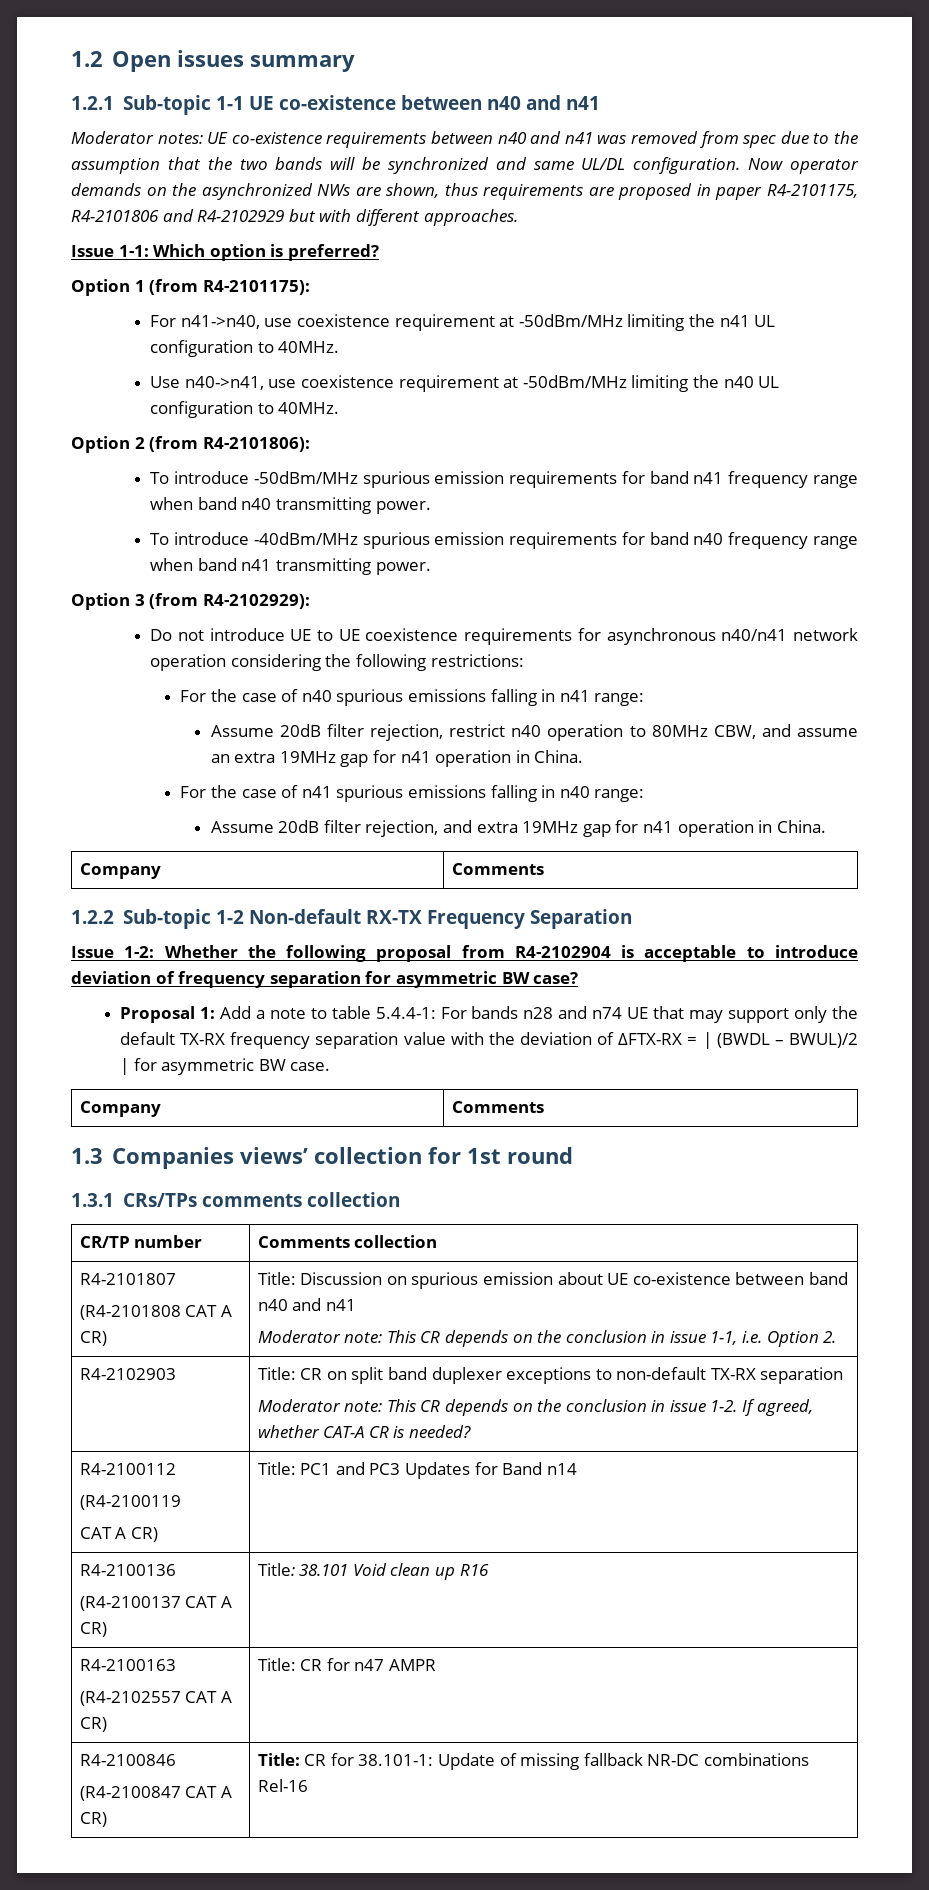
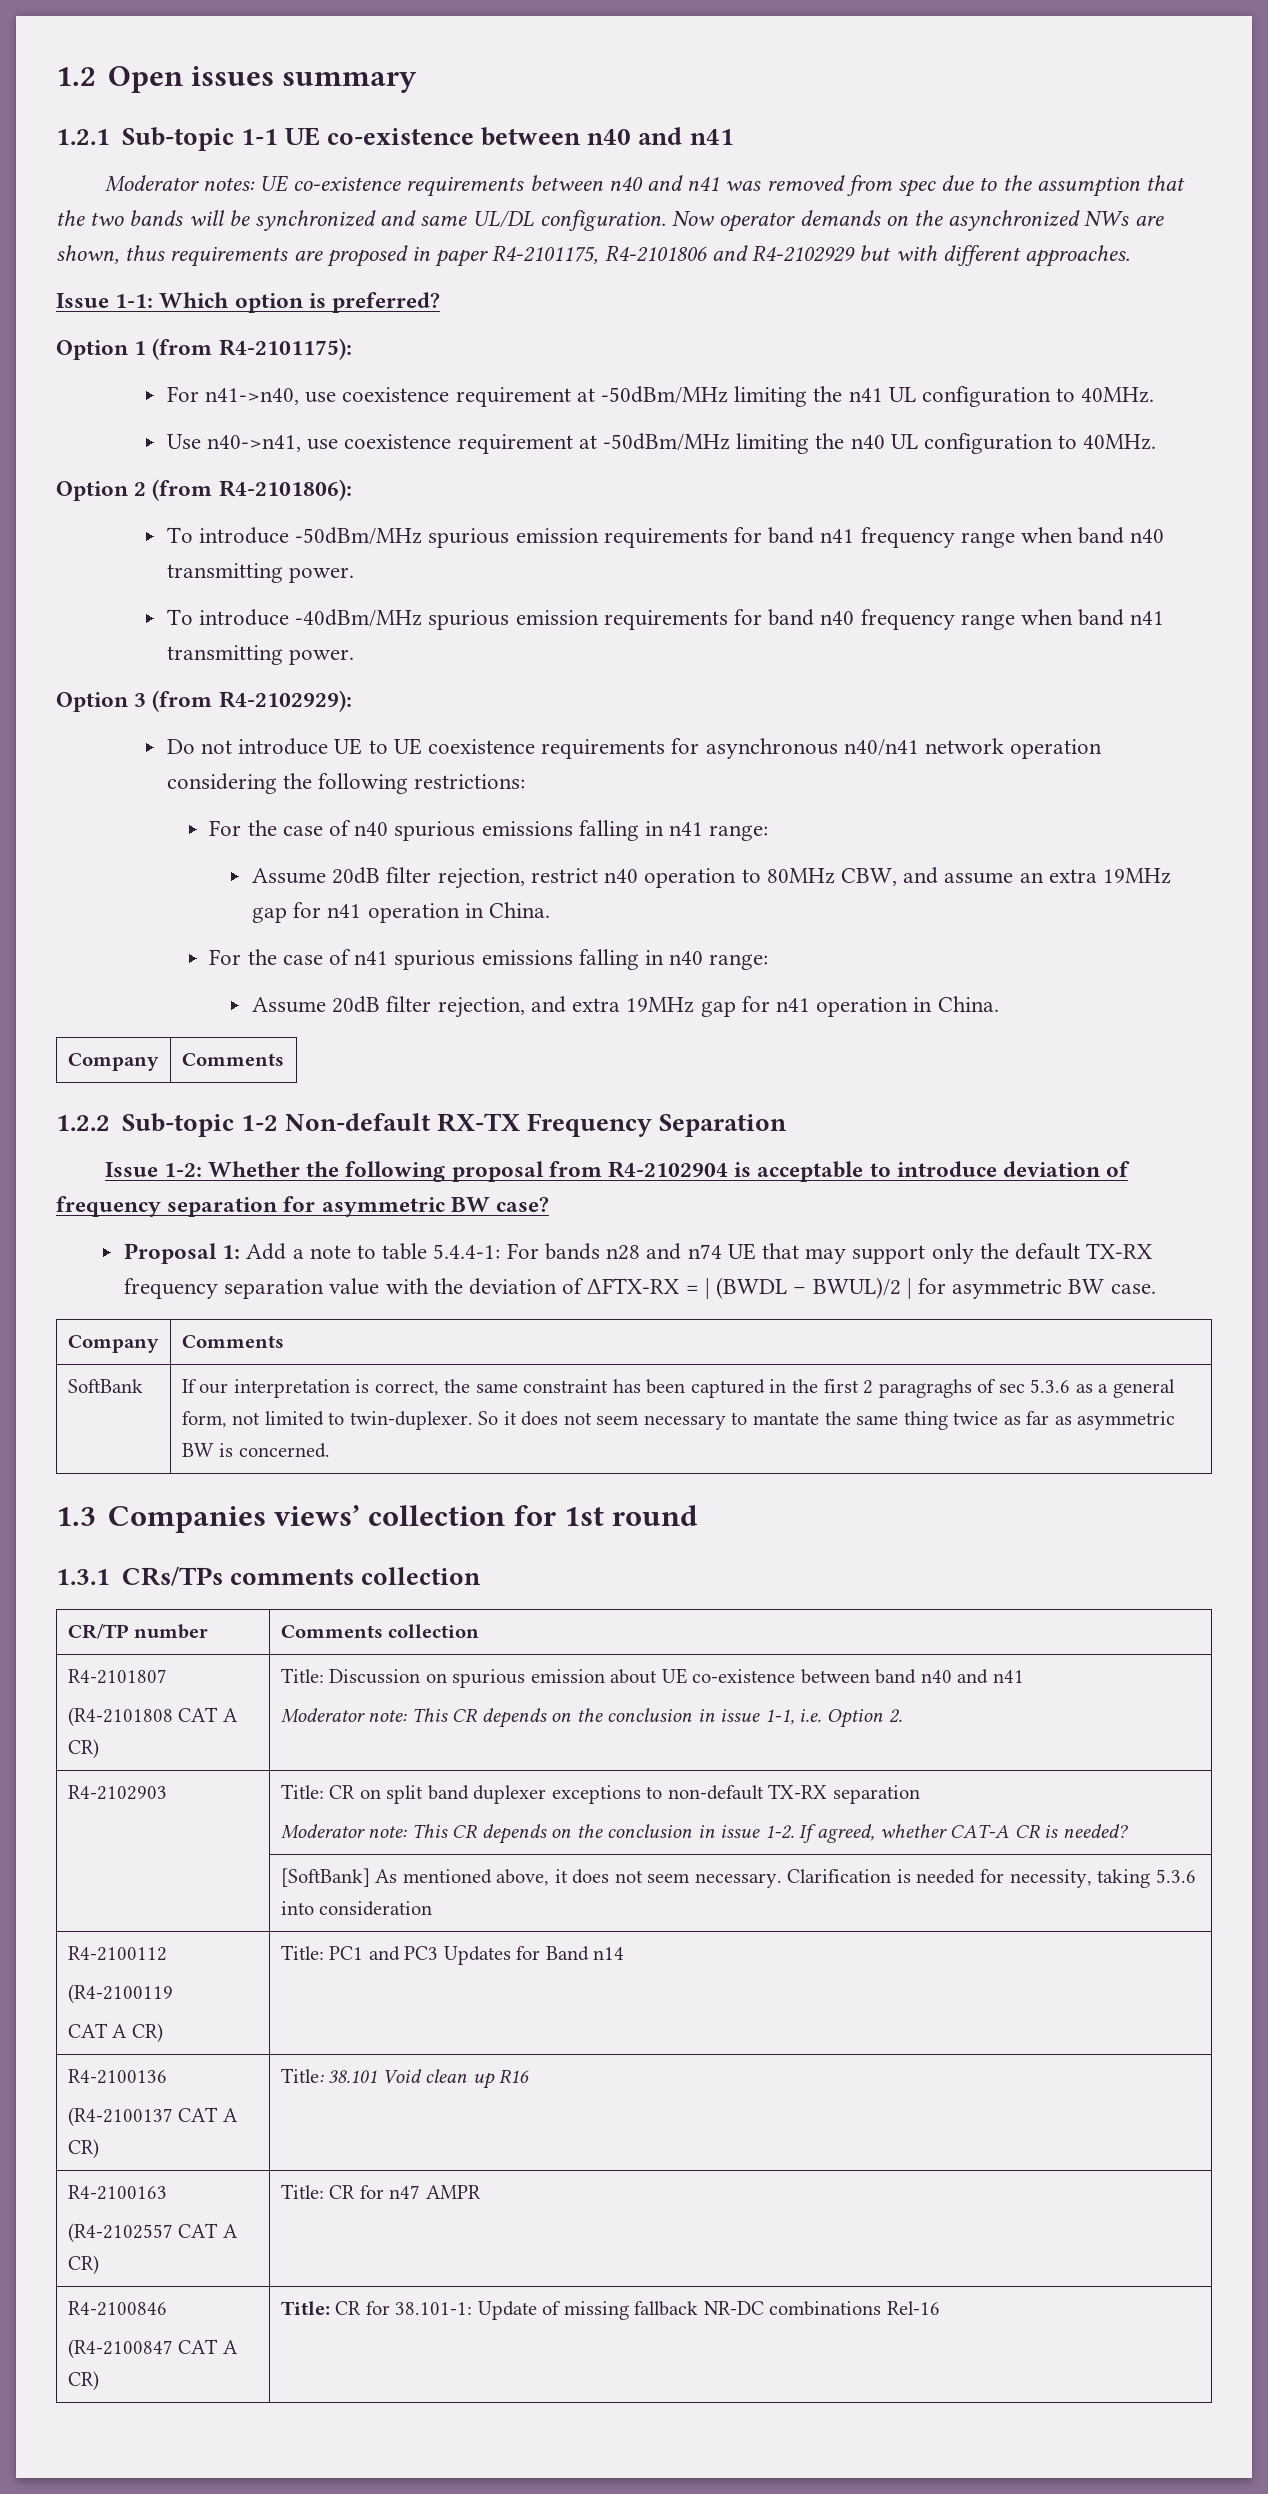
(544, 1107) none -> [67,1379,143,1393] [181,1379,1175,1398] [181,1411,1176,1430] [181,1443,330,1458] // SoftBank | If our interpretation is correct, the same constraint has been captured in the first 2 paragraghs of sec 5.3.6 as a general form, not limited to twin-duplexer. So it does not seem necessary to mantate the same thing twice as far as asymmetric BW is concerned.
(471, 1431) none -> [280,1868,1196,1888] [280,1901,433,1916] // | [SoftBank] As mentioned above, it does not seem necessary. Clarification is needed for necessity, taking 5.3.6 into consideration

